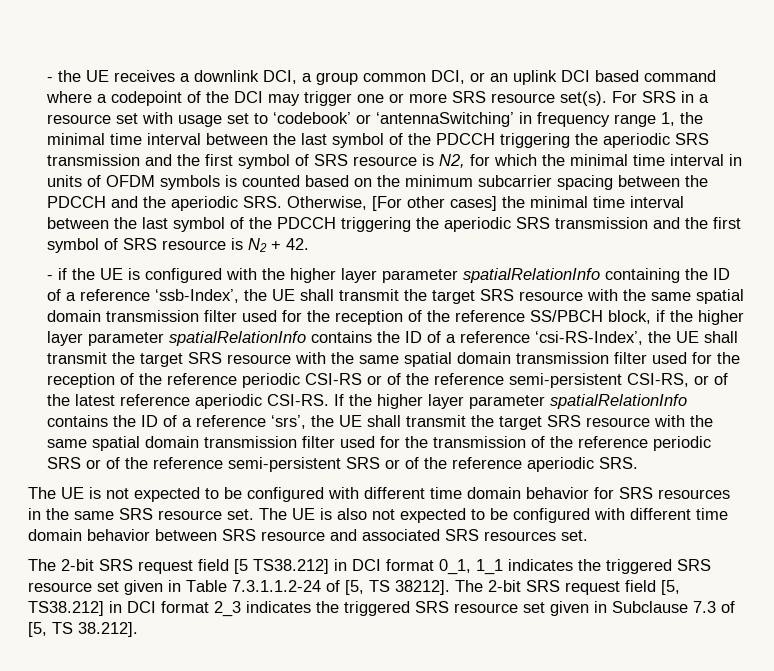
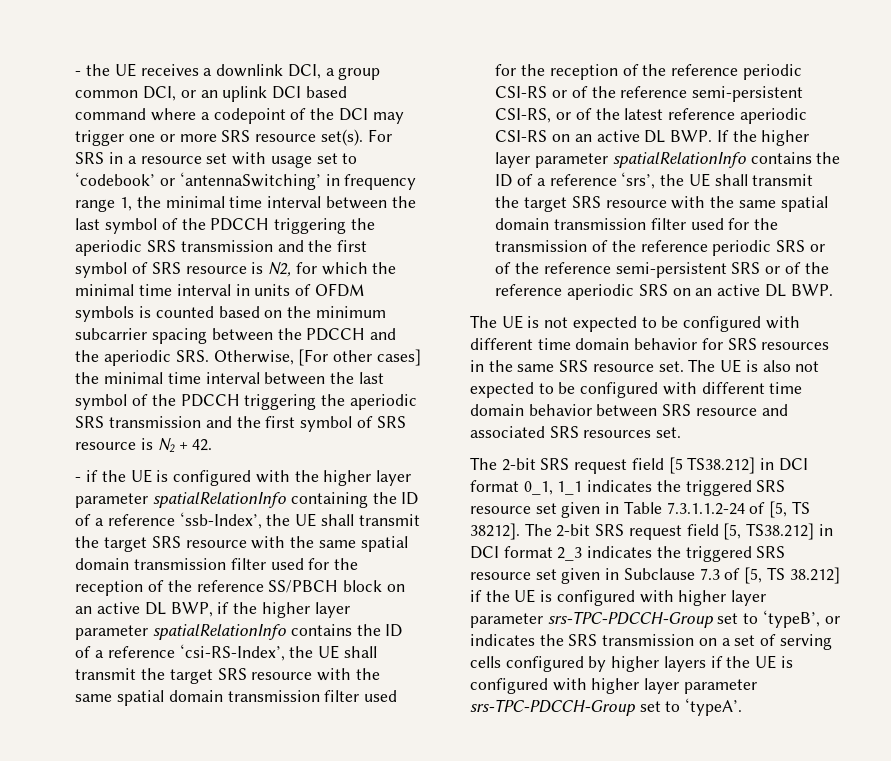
[607,310,651,324] block, -> [343,580,405,592] [75,602,213,617] block on an active DL BWP,
[266,394,329,406] CSI-RS. -> [495,130,713,143] CSI-RS on an active DL BWP.
[598,457,638,469] SRS. -> [638,284,833,297] SRS on an active DL BWP.
[78,622,138,637] 38.212]. -> [789,567,840,584] [470,589,767,606] [470,610,840,628] [470,634,832,650] [470,655,793,672] [470,678,757,694] [470,698,743,716] 38.212] if the UE is configured with higher layer parameter srs-TPC-PDCCH-Group set to ‘typeB’, or indicates the SRS transmission on a set of serving cells configured by higher layers if the UE is configured with higher layer parameter srs-TPC-PDCCH-Group set to ‘typeA’.

